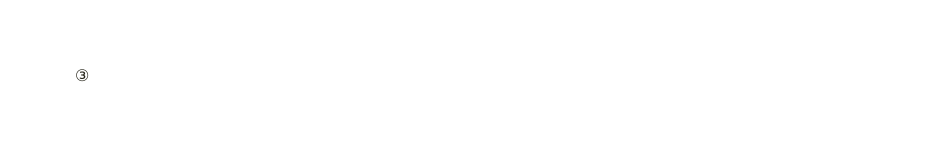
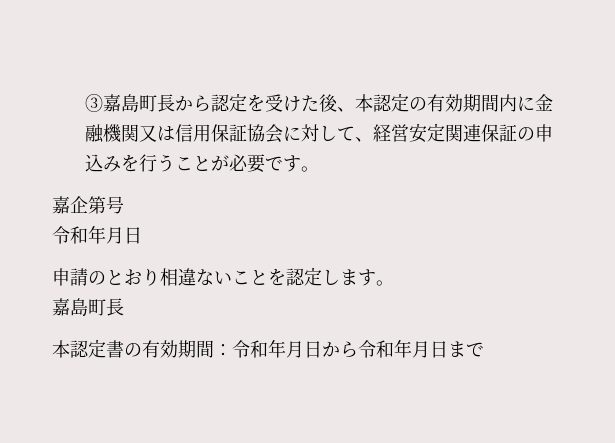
(89, 75) none -> [102,93,553,112] [84,123,553,143] [84,154,319,173] [52,196,124,214] [52,225,142,244] [52,267,394,286] [52,298,124,316] [52,339,484,358] 嘉島町長から認定を受けた後、本認定の有効期間内に金融機関又は信用保証協会に対して、経営安定関連保証の申込みを行うことが必要です。 // 嘉企第号 // 令和年月日 // 申請のとおり相違ないことを認定します。 // 嘉島町長 // 本認定書の有効期間：令和年月日から令和年月日まで

